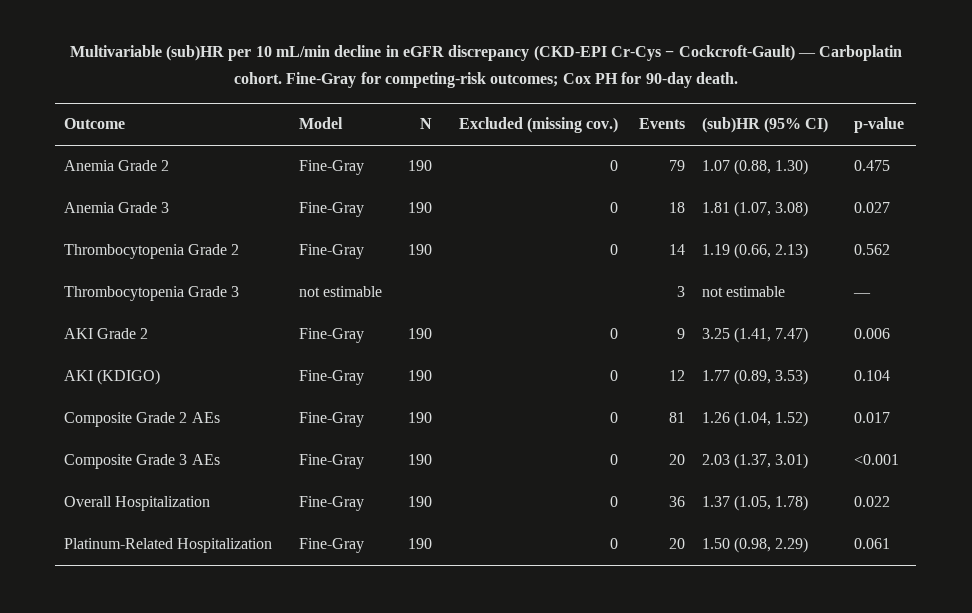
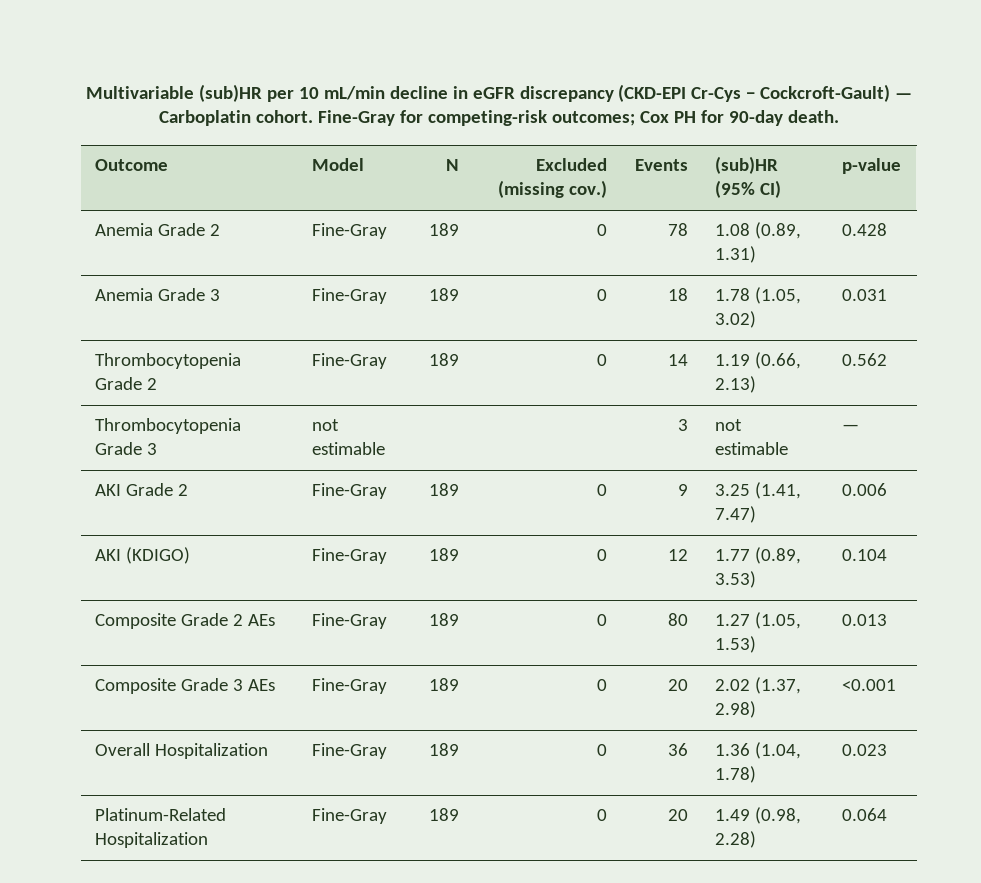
[408,160,433,171] [610,160,619,171] [669,160,686,171] [701,159,809,175] [853,160,890,171] 190 | 0 | 79 | 1.07 (0.88, 1.30) | 0.475 -> [429,223,460,236] [597,224,608,236] [668,223,689,236] [714,222,801,239] [714,246,756,263] [841,223,887,236] 189 | 0 | 78 | 1.08 (0.89, 1.31) | 0.428
[408,202,433,213] 190 -> [429,288,460,301] 189
[701,201,809,217] [853,202,890,213] 1.81 (1.07, 3.08) | 0.027 -> [714,287,801,304] [714,311,756,328] [841,289,887,301] 1.78 (1.05, 3.02) | 0.031
[408,244,433,255] 190 -> [429,353,460,366] 189
[408,328,433,339] 190 -> [429,483,460,496] 189
[408,370,433,381] 190 -> [429,548,460,561] 189
[408,412,433,423] [610,412,619,423] [669,412,686,423] [701,411,809,427] [853,412,890,423] 190 | 0 | 81 | 1.26 (1.04, 1.52) | 0.017 -> [429,613,460,626] [597,614,608,626] [668,613,689,626] [714,612,801,629] [714,636,756,653] [841,614,887,626] 189 | 0 | 80 | 1.27 (1.05, 1.53) | 0.013
[408,454,433,465] [610,454,619,465] [669,454,686,465] [701,453,809,469] 190 | 0 | 20 | 2.03 (1.37, 3.01) -> [429,678,460,691] [597,679,608,691] [668,679,689,691] [714,677,801,694] [714,701,756,718] 189 | 0 | 20 | 2.02 (1.37, 2.98)
[408,496,433,507] 190 -> [429,743,460,756] 189
[701,495,771,511] 1.37 (1.05, -> [714,742,801,759] 1.36 (1.04,
[853,496,890,507] 0.022 -> [841,744,887,756] 0.023
[408,538,433,549] [610,538,619,549] [669,538,686,549] [701,537,809,553] [853,538,890,549] 190 | 0 | 20 | 1.50 (0.98, 2.29) | 0.061 -> [429,808,460,821] [597,809,608,821] [668,809,689,821] [714,807,801,824] [714,831,756,848] [841,808,887,821] 189 | 0 | 20 | 1.49 (0.98, 2.28) | 0.064

